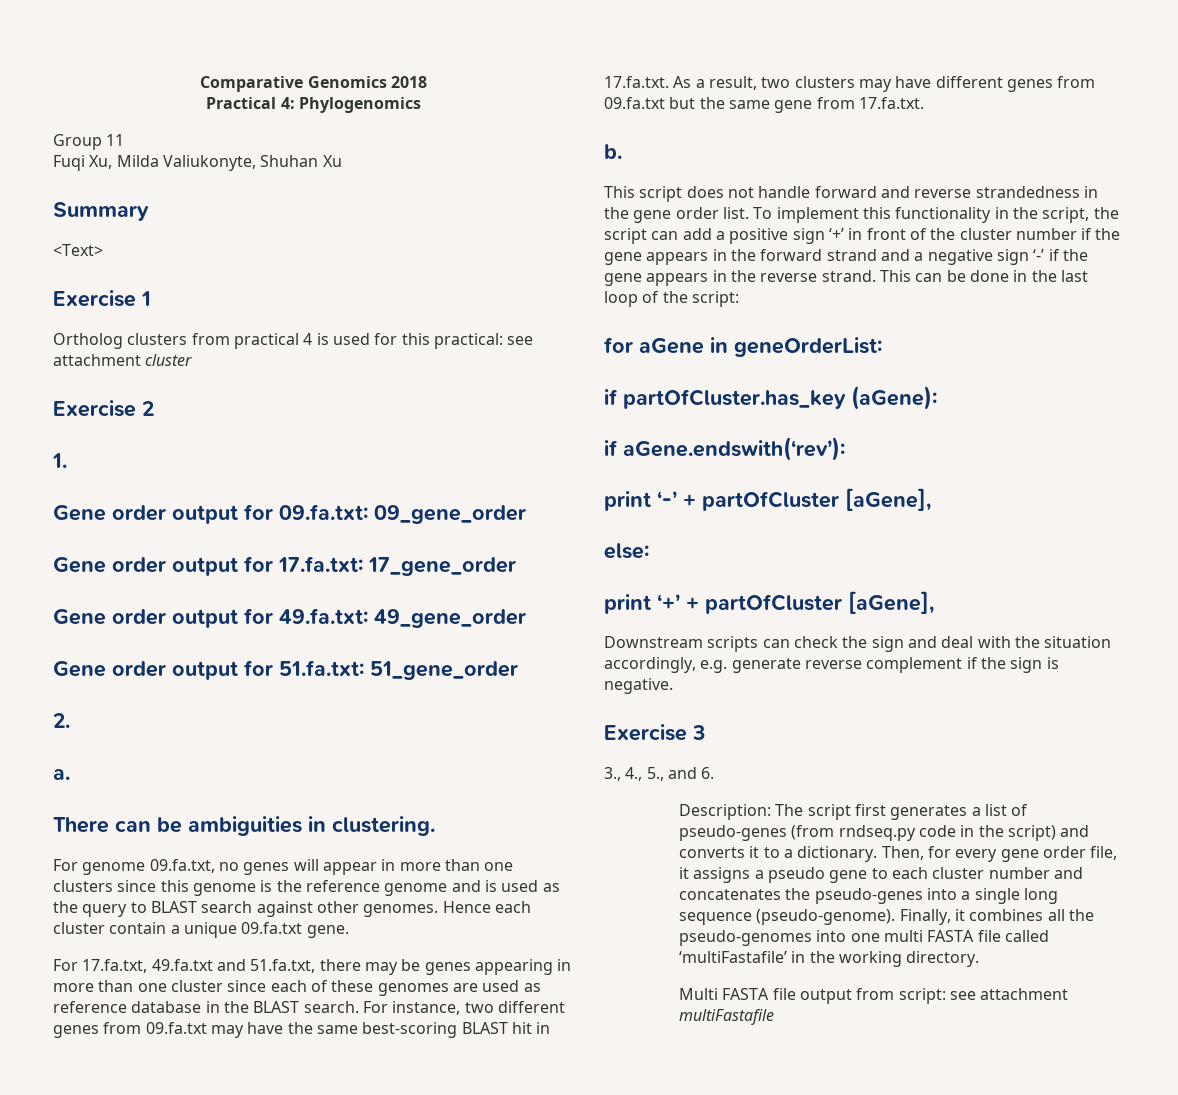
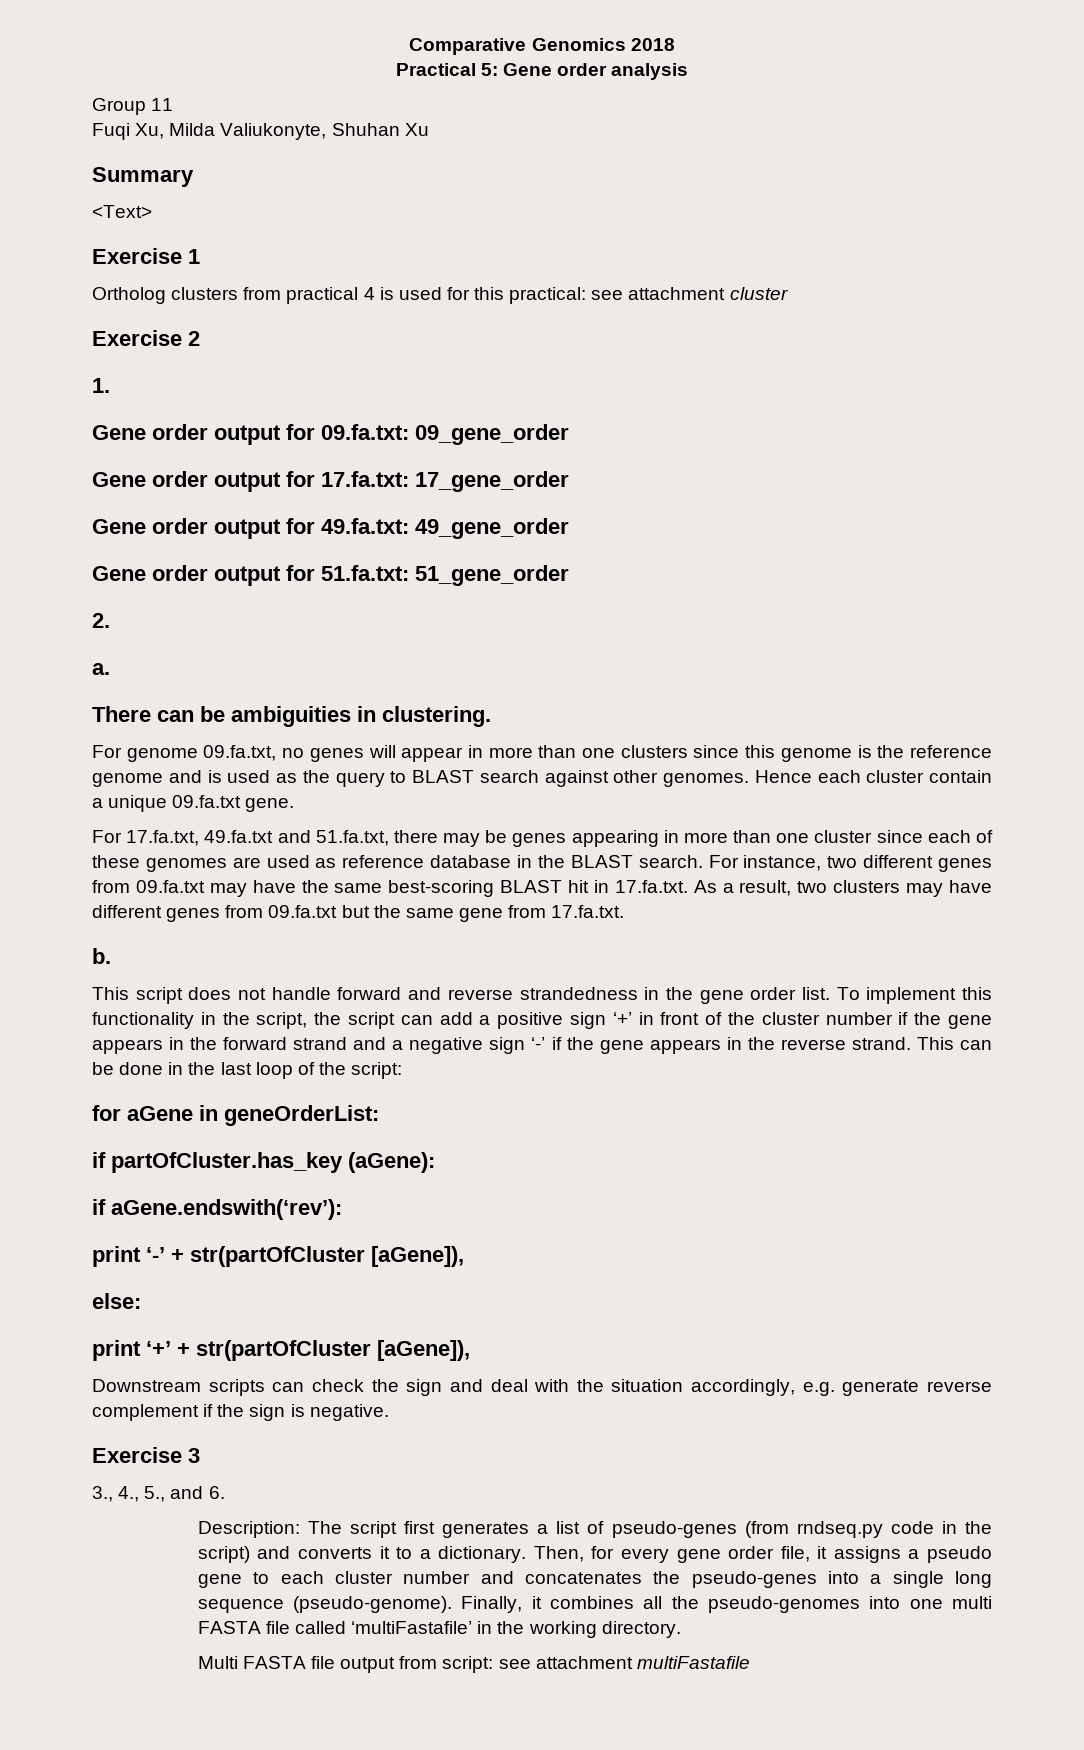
[280,97,421,113] 4: Phylogenomics -> [480,63,689,80] 5: Gene order analysis
[702,488,931,511] partOfCluster [aGene], -> [190,1246,464,1267] str(partOfCluster [aGene]),
[705,591,934,614] partOfCluster [aGene], -> [196,1340,470,1361] str(partOfCluster [aGene]),

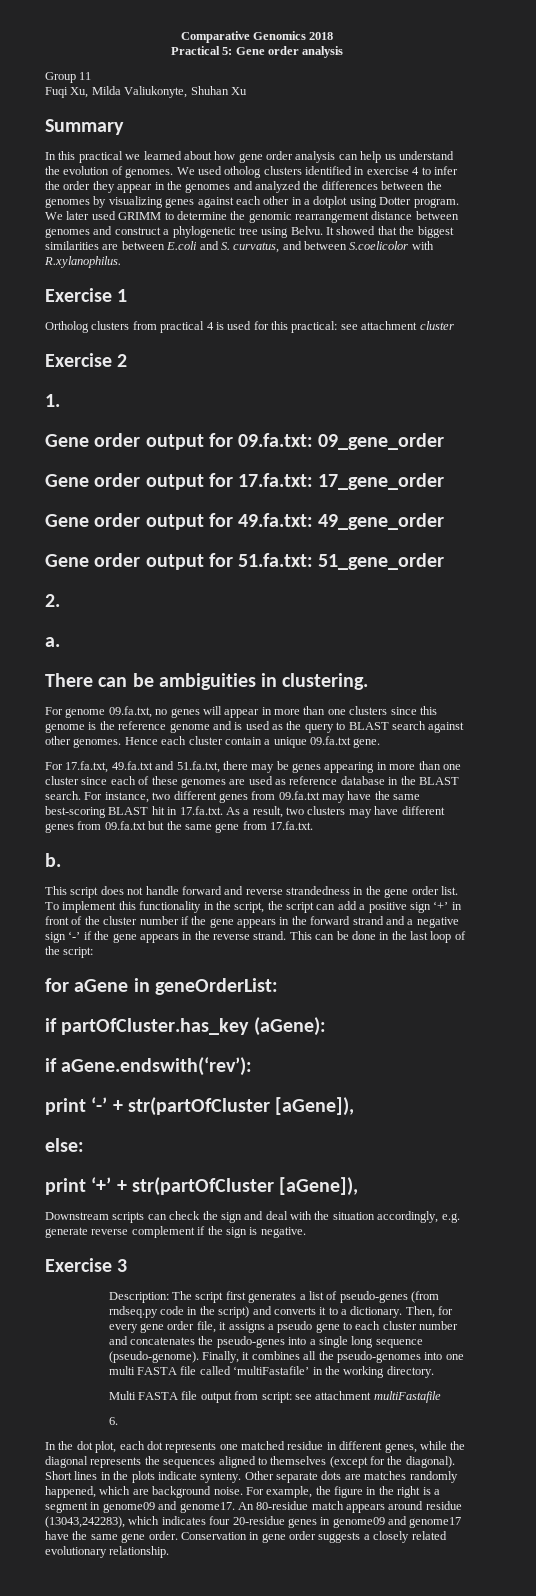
[92,205,152,218] <Text> -> [45,151,454,163] [45,166,458,178] [45,181,442,193] [45,196,459,208] [45,211,459,223] [45,226,454,238] [45,241,434,253] [44,256,121,268] In this practical we learned about how gene order analysis can help us understand the evolution of genomes. We used otholog clusters identified in exercise 4 to infer the order they appear in the genomes and analyzed the differences between the genomes by visualizing genes against each other in a dotplot using Dotter program. We later used GRIMM to determine the genomic rearrangement distance between genomes and construct a phylogenetic tree using Belvu. It showed that the biggest similarities are between E.coli and S. curvatus, and between S.coelicolor with R.xylanophilus.
[92,1486,225,1502] // 3., 4., 5., and 6. -> (128, 1265) none
(750, 1662) none -> [108,1417,118,1425] [45,1441,466,1453] [45,1456,455,1468] [45,1471,458,1483] [45,1486,440,1498] [45,1501,462,1513] [45,1516,462,1528] [45,1531,447,1543] [45,1546,170,1558] // 6. // In the dot plot, each dot represents one matched residue in different genes, while the diagonal represents the sequences aligned to themselves (except for the diagonal). Short lines in the plots indicate synteny. Other separate dots are matches randomly happened, which are background noise. For example, the figure in the right is a segment in genome09 and genome17. An 80-residue match appears around residue (13043,242283), which indicates four 20-residue genes in genome09 and genome17 have the same gene order. Conservation in gene order suggests a closely related evolutionary relationship.

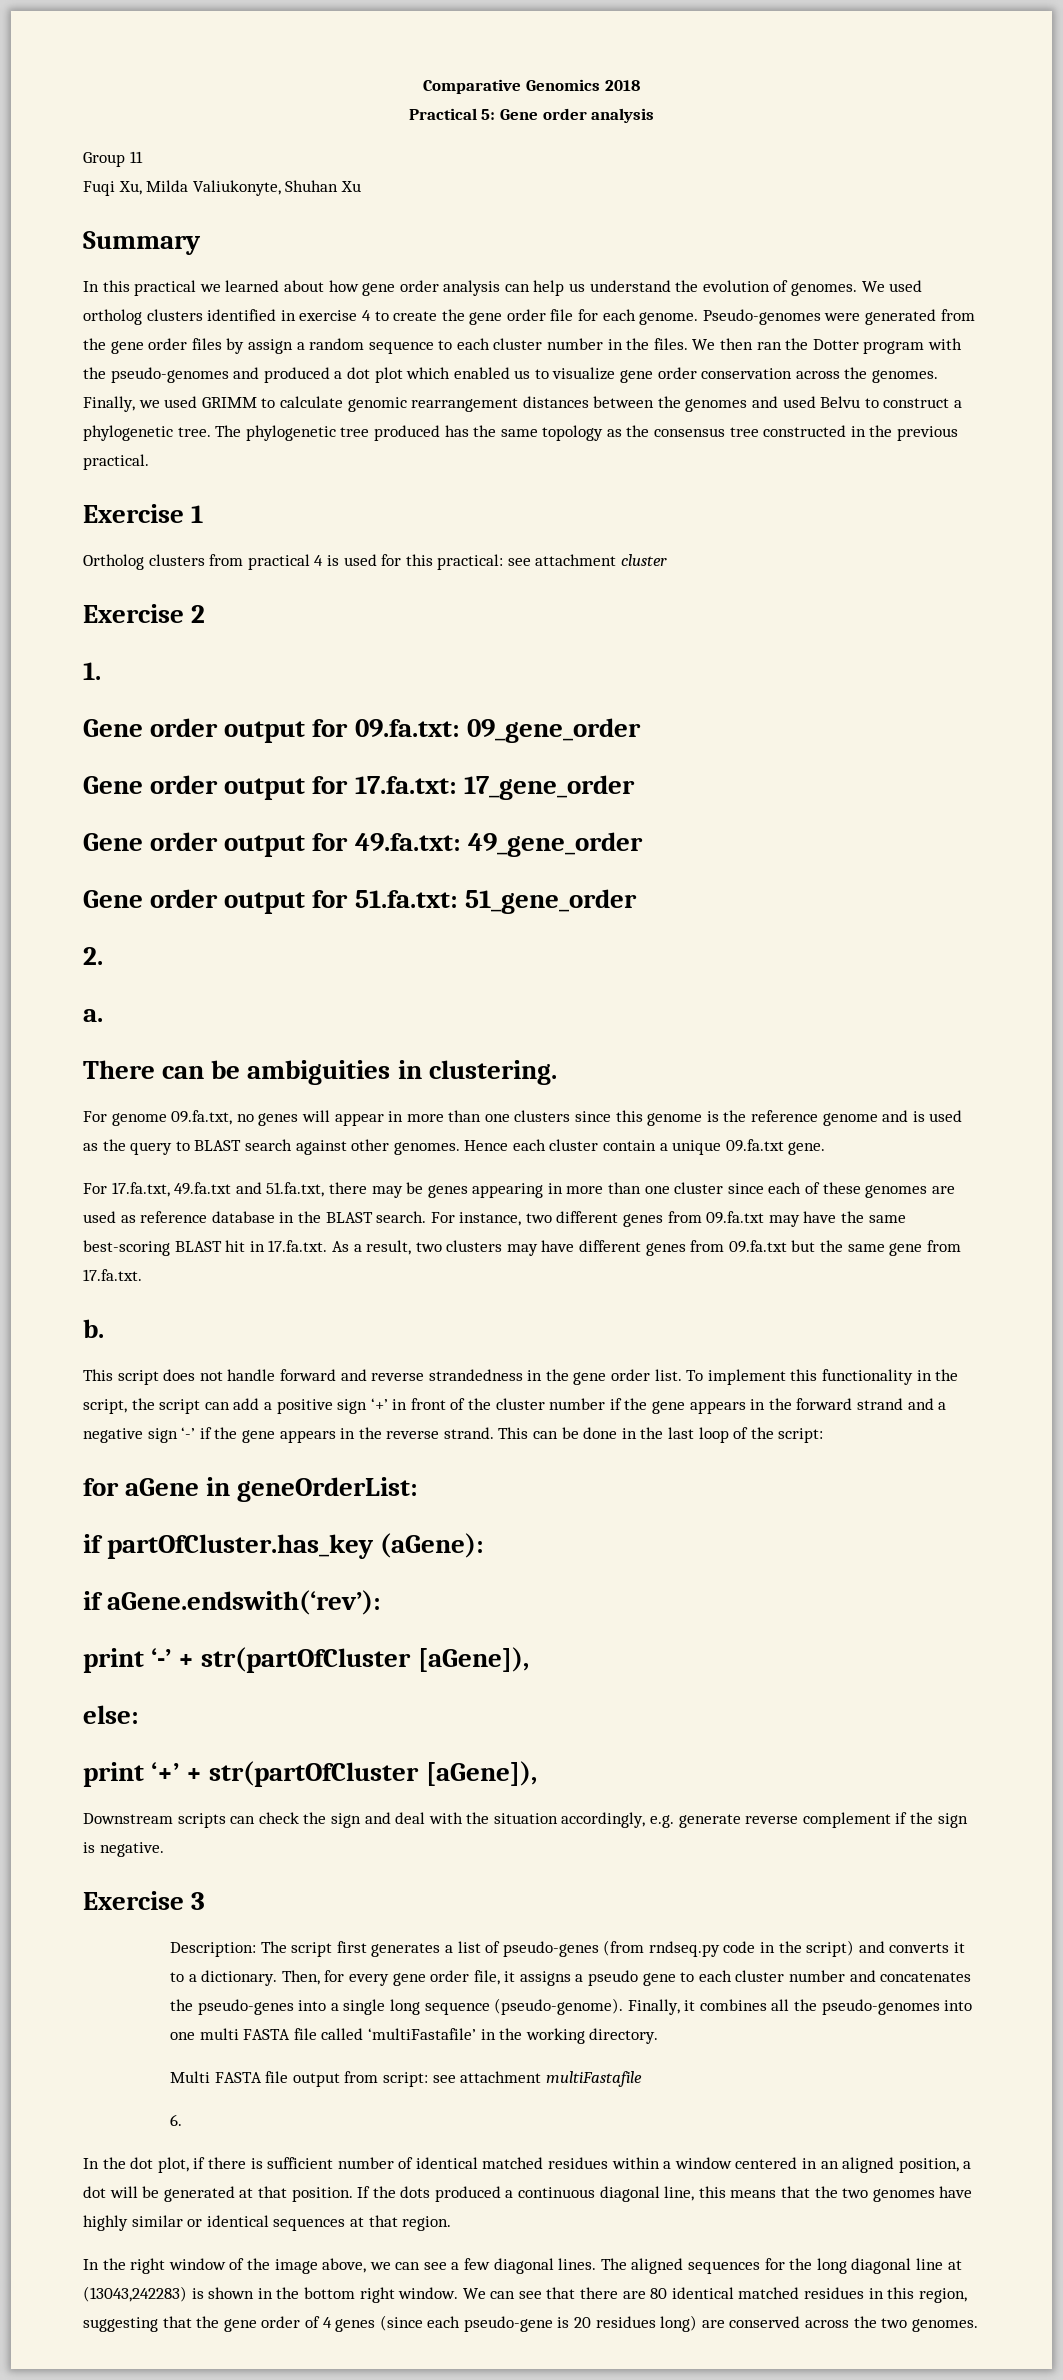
[224,166,262,178] otholog -> [83,309,142,325] ortholog
[433,166,458,175] [45,181,442,193] [45,196,459,208] [45,211,459,223] [45,226,454,238] [45,241,434,253] [44,256,121,268] infer the order they appear in the genomes and analyzed the differences between the genomes by visualizing genes against each other in a dotplot using Dotter program. We later used GRIMM to determine the genomic rearrangement distance between genomes and construct a phylogenetic tree using Belvu. It showed that the biggest similarities are between E.coli and S. curvatus, and between S.coelicolor with R.xylanophilus. -> [393,309,975,325] [83,338,962,354] [83,367,939,383] [83,396,963,412] [83,425,959,441] [83,454,149,470] create the gene order file for each genome. Pseudo-genomes were generated from the gene order files by assign a random sequence to each cluster number in the files. We then ran the Dotter program with the pseudo-genomes and produced a dot plot which enabled us to visualize gene order conservation across the genomes. Finally, we used GRIMM to calculate genomic rearrangement distances between the genomes and used Belvu to construct a phylogenetic tree. The phylogenetic tree produced has the same topology as the consensus tree constructed in the previous practical.
[119,1441,466,1453] [45,1456,455,1468] [45,1471,458,1483] [45,1486,440,1498] [45,1501,462,1513] [45,1516,462,1528] [45,1531,447,1543] [45,1546,170,1558] each dot represents one matched residue in different genes, while the diagonal represents the sequences aligned to themselves (except for the diagonal). Short lines in the plots indicate synteny. Other separate dots are matches randomly happened, which are background noise. For example, the figure in the right is a segment in genome09 and genome17. An 80-residue match appears around residue (13043,242283), which indicates four 20-residue genes in genome09 and genome17 have the same gene order. Conservation in gene order suggests a closely related evolutionary relationship. -> [193,2157,972,2173] [83,2186,973,2202] [83,2215,452,2231] [83,2258,962,2274] [83,2286,967,2303] [83,2315,978,2332] if there is sufficient number of identical matched residues within a window centered in an aligned position, a dot will be generated at that position. If the dots produced a continuous diagonal line, this means that the two genomes have highly similar or identical sequences at that region. // In the right window of the image above, we can see a few diagonal lines. The aligned sequences for the long diagonal line at (13043,242283) is shown in the bottom right window. We can see that there are 80 identical matched residues in this region, suggesting that the gene order of 4 genes (since each pseudo-gene is 20 residues long) are conserved across the two genomes.

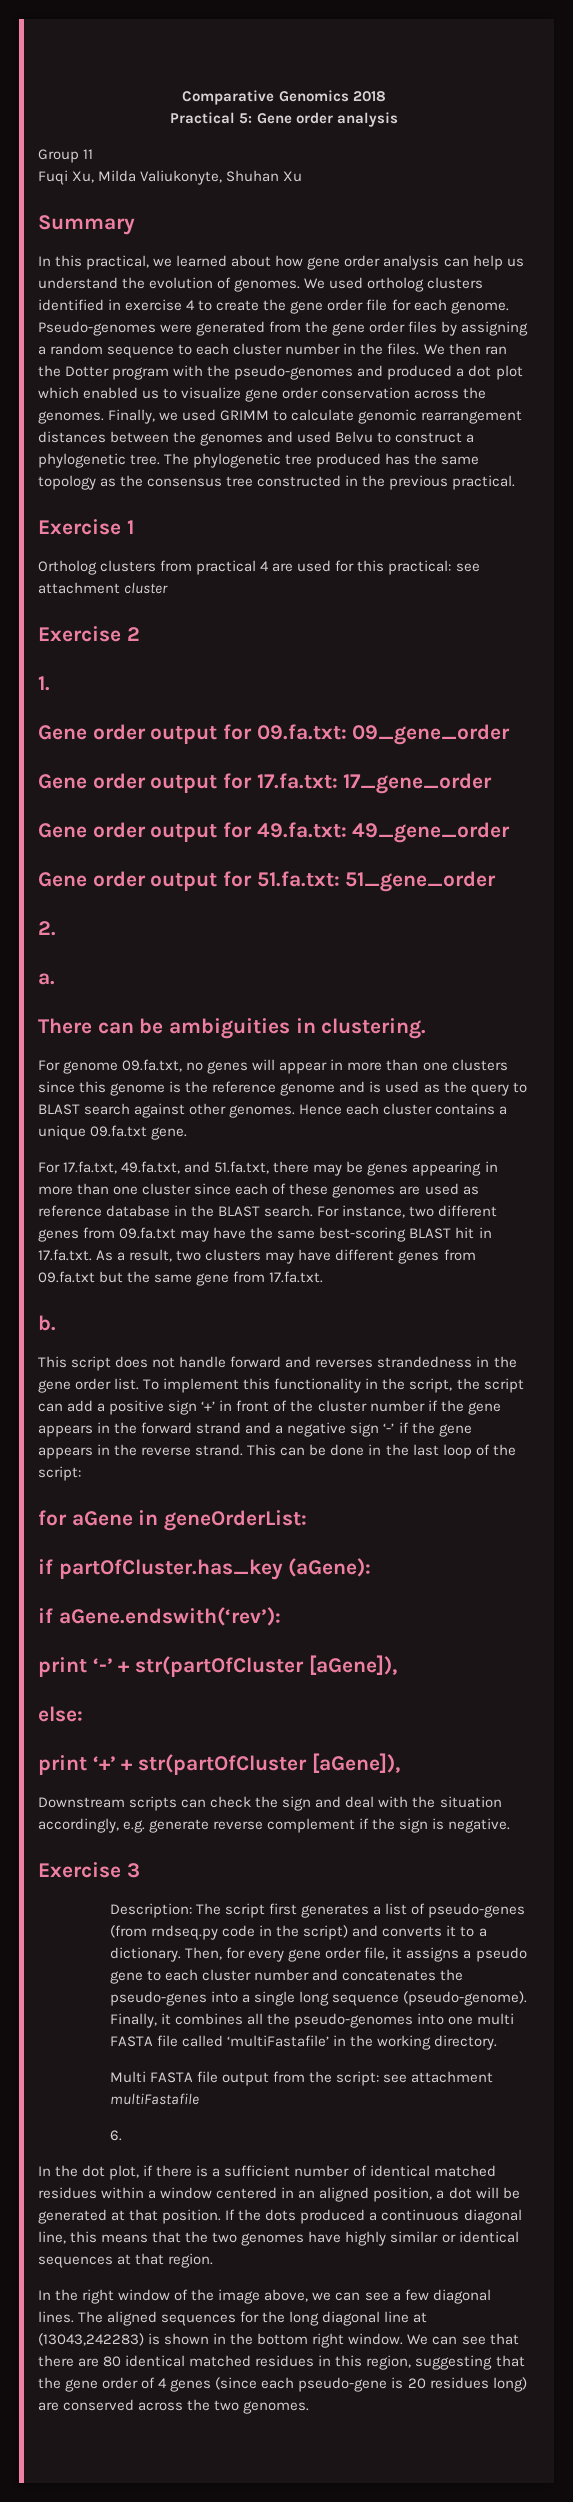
[134,280,197,296] practical -> [86,255,150,270] practical,
[247,339,293,354] assign -> [461,321,529,336] assigning
[326,555,339,566] is -> [272,563,294,572] are
[603,1140,657,1151] contain -> [435,1103,496,1115] contains
[174,1182,232,1195] 49.fa.txt -> [121,1161,181,1174] 49.fa.txt,
[371,1373,425,1381] reverse -> [315,1359,374,1368] reverses
(379, 2077) none -> [309,2071,333,2083] the
(263, 2163) none -> [212,2168,221,2177] a

